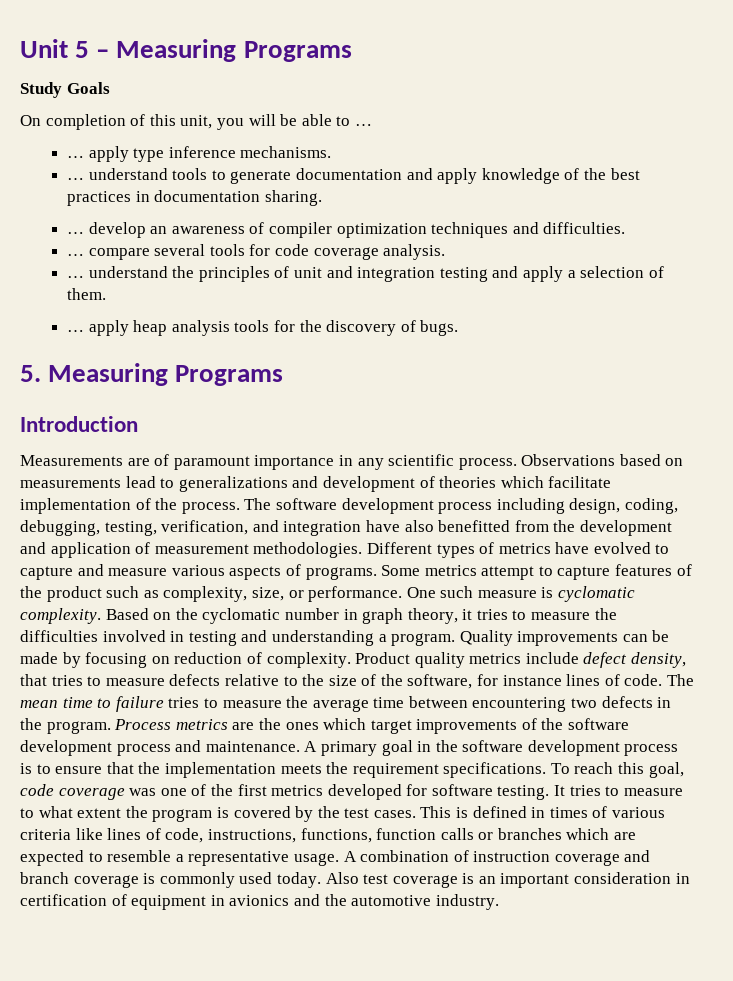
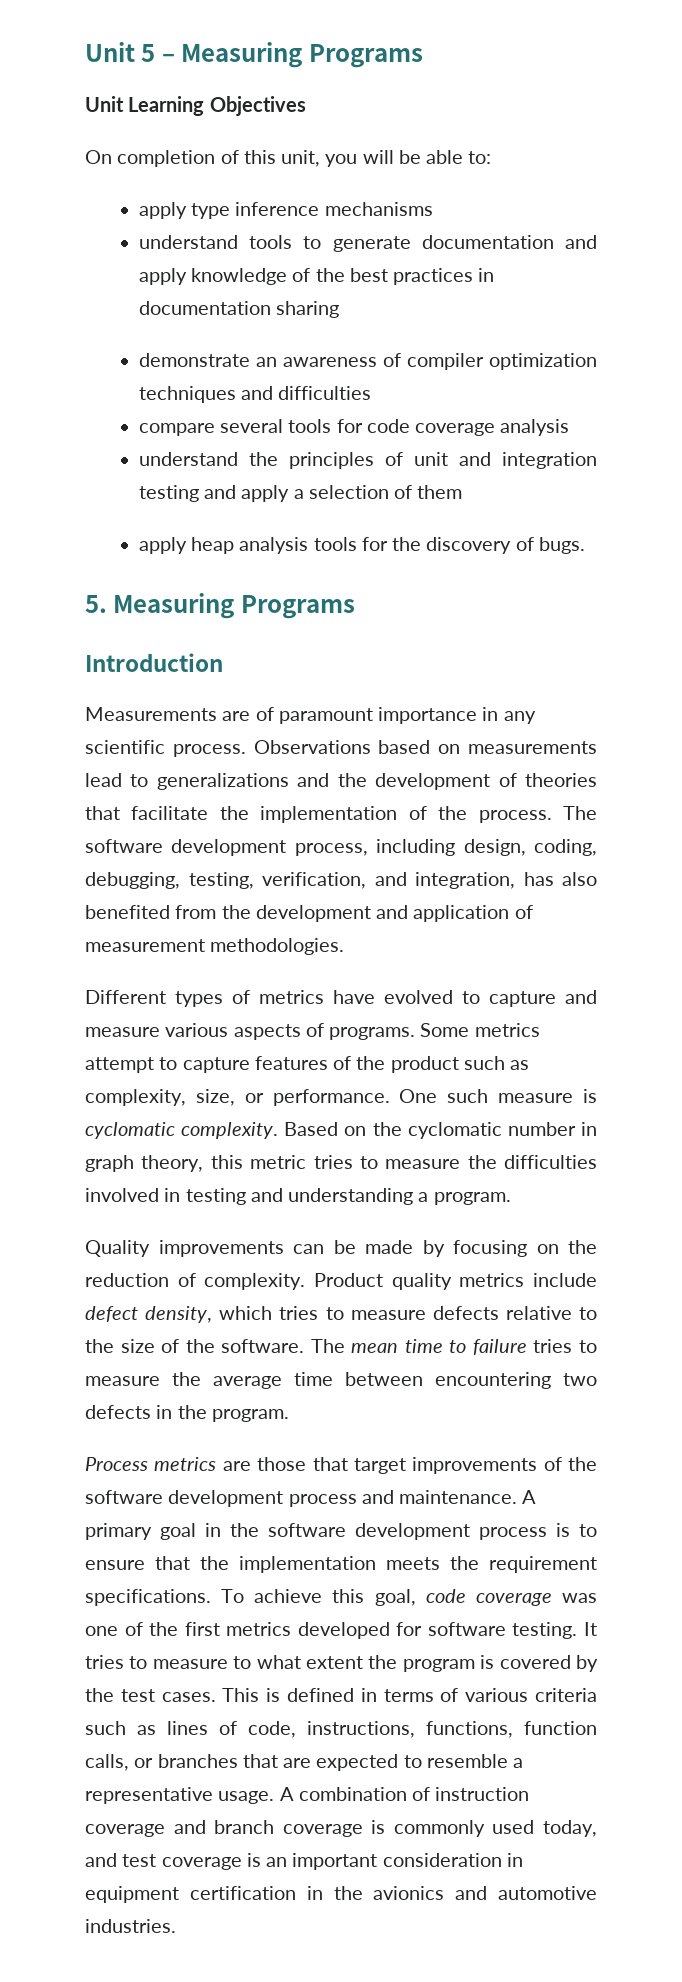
[20,82,110,98] Study Goals -> [85,96,306,116] Unit Learning Objectives
[336,116,372,126] [67,156,85,158] to … // … -> [468,151,492,164] to: //
[240,146,332,158] [67,178,85,180] mechanisms. // … -> [324,202,433,216] mechanisms //
[264,190,322,206] [67,222,146,238] sharing. // … develop -> [276,301,340,318] [138,353,250,367] sharing // demonstrate
[543,222,626,234] [67,254,85,256] difficulties. // … -> [278,386,372,400] difficulties //
[383,244,446,260] [67,276,85,278] analysis. // … -> [500,419,570,436] analysis //
[67,288,107,300] [67,330,85,332] them. // … -> [417,485,463,499] them //
(319, 482) none -> [337,773,367,787] the
[500,476,612,488] which facilitate -> [85,806,249,820] that facilitate the
[438,502,493,514] process -> [294,843,368,856] process,
[283,520,511,536] integration have also benefitted -> [415,872,597,889] [85,905,170,919] integration, has also benefited
(363, 550) none -> (345, 946) //
[462,609,473,620] it -> [210,1155,307,1169] this metric
(456, 639) none -> (511, 1198) //
(170, 660) none -> [568,1240,597,1254] the
[20,674,47,686] that -> [219,1306,273,1320] which
[407,674,663,689] software, for instance lines of code. -> [221,1339,305,1353] software.
(111, 727) none -> (289, 1415) //
[258,718,367,730] the ones which -> [257,1457,348,1471] those that
[574,762,614,774] reach -> [254,1589,323,1603] achieve
[549,807,588,818] times -> [383,1689,434,1702] terms
[75,828,103,840] like -> [85,1721,156,1735] such as
[440,828,474,840] calls -> [85,1754,129,1771] calls,
[566,828,610,840] which -> [242,1754,278,1768] that
[276,872,359,888] today. Also -> [543,1820,597,1837] [85,1853,117,1867] today, and
[20,894,499,910] certification of equipment in avionics and the automotive industry. -> [85,1886,597,1903] [85,1919,176,1933] equipment certification in the avionics and automotive industries.

